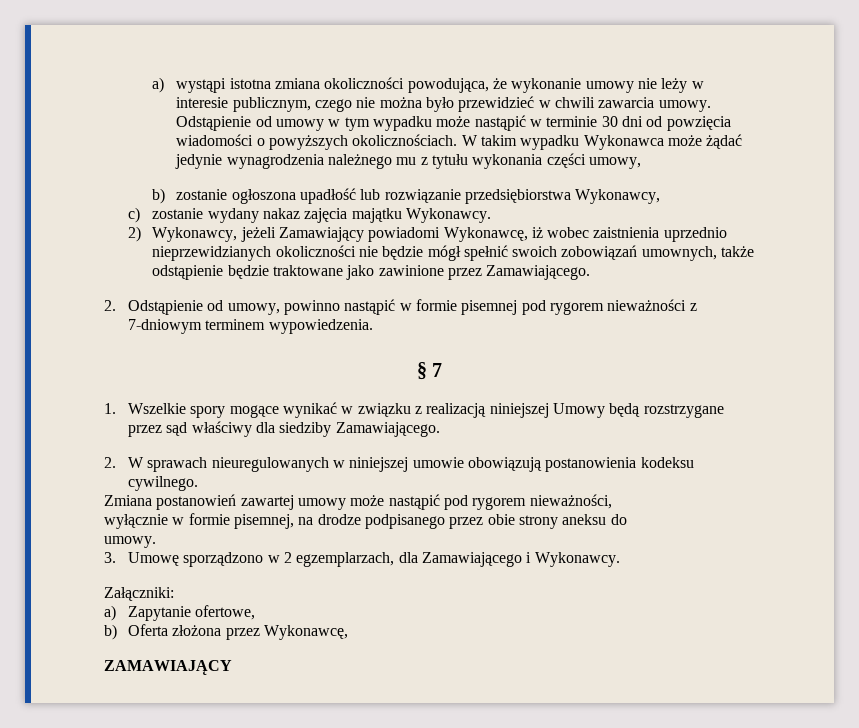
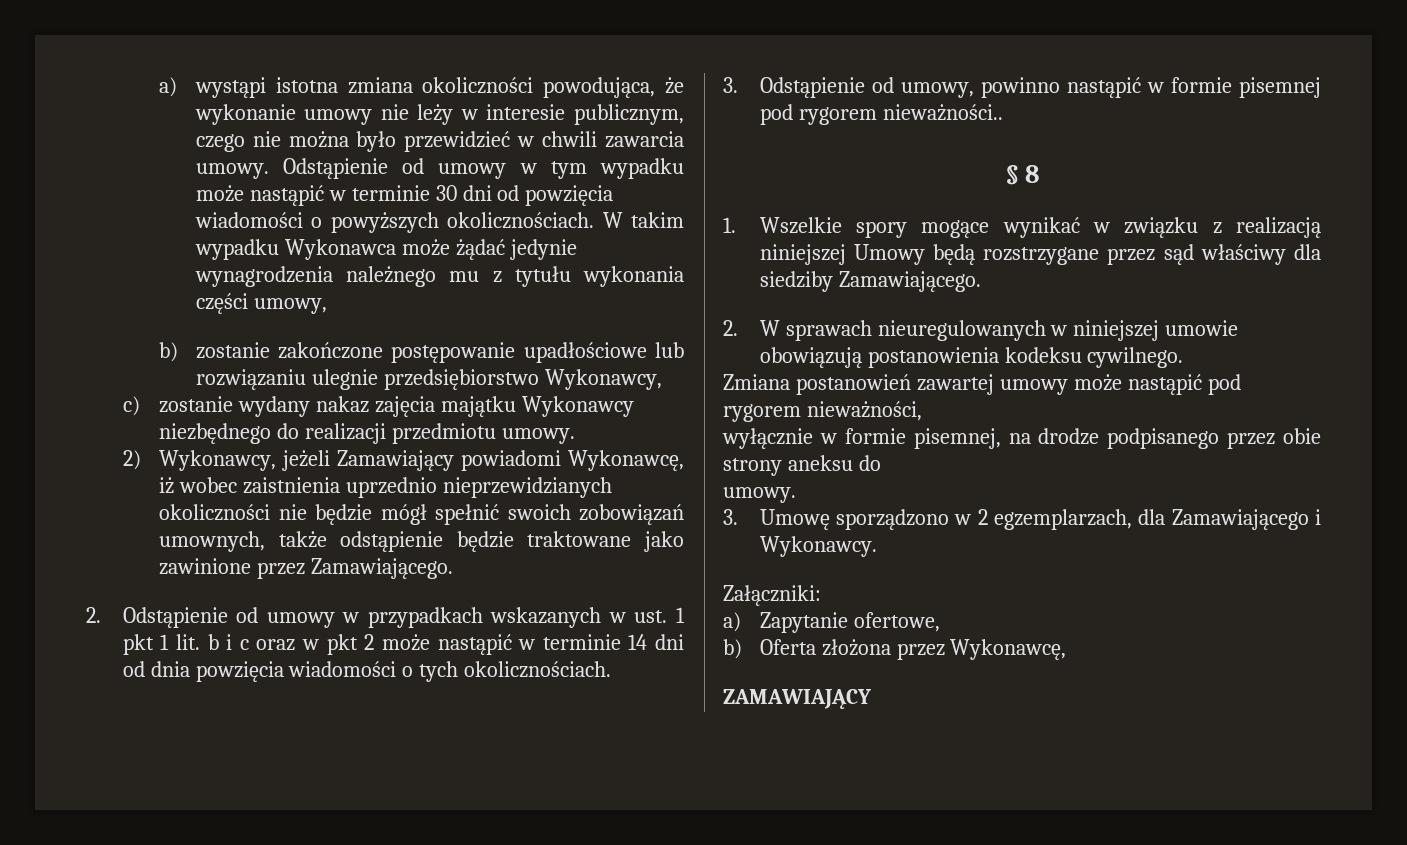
[231,188,571,204] ogłoszona upadłość lub rozwiązanie przedsiębiorstwa -> [278,342,684,363] [195,369,539,390] zakończone postępowanie upadłościowe lub rozwiązaniu ulegnie przedsiębiorstwo
[405,208,491,223] Wykonawcy. -> [521,396,634,417] [159,423,575,444] Wykonawcy niezbędnego do realizacji przedmiotu umowy.
(224, 305) none -> [266,607,685,628] [122,634,685,655] [122,661,612,682] [723,77,894,98] umowy w przypadkach wskazanych w ust. 1 pkt 1 lit. b i c oraz w pkt 2 może nastąpić w terminie 14 dni od dnia powzięcia wiadomości o tych okolicznościach. // 3. Odstąpienie od
[607,299,697,311] [128,319,373,334] nieważności z 7-dniowym terminem wypowiedzenia. -> [882,104,1003,121] nieważności..
[432,363,443,377] 7 -> [1025,165,1040,183] 8

